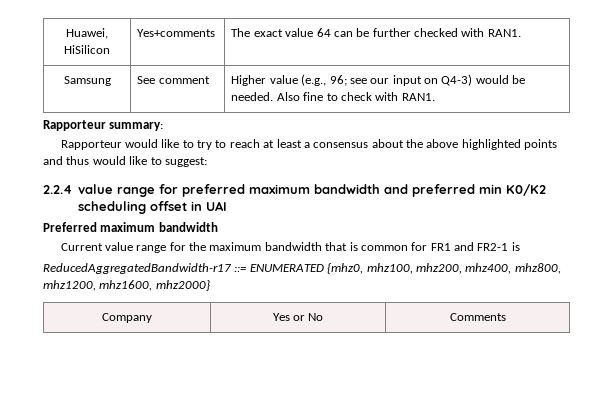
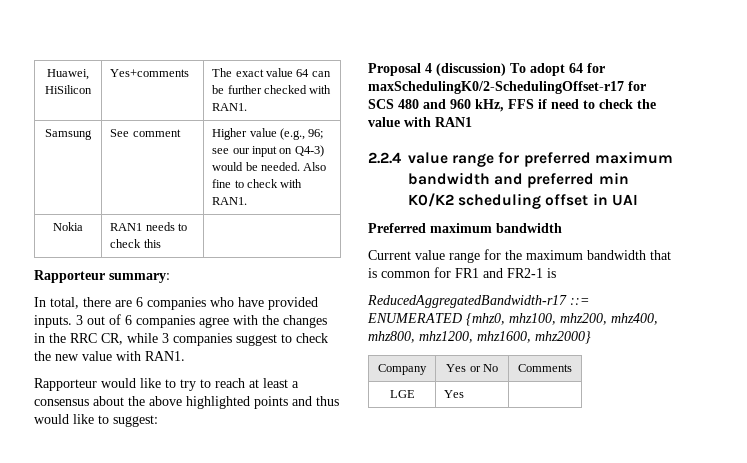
[43,120,164,131] // Rapporteur summary: -> [53,222,83,231] [110,222,187,231] [110,239,161,248] [34,270,170,283] [34,297,318,310] [34,314,327,328] [34,333,328,346] [34,351,185,361] // Nokia | RAN1 needs to check this | // Rapporteur summary: // In total, there are 6 companies who have provided inputs. 3 out of 6 companies agree with the changes in the RRC CR, while 3 companies suggest to check the new value with RAN1.
(207, 162) none -> [368,63,605,76] [368,81,646,94] [368,99,656,112] [368,117,472,127] // Proposal 4 (discussion) To adopt 64 for maxSchedulingK0/2-SchedulingOffset-r17 for SCS 480 and 960 kHz, FFS if need to check the value with RAN1
(506, 317) none -> [389,390,415,398] [444,390,465,398] // LGE | Yes |

